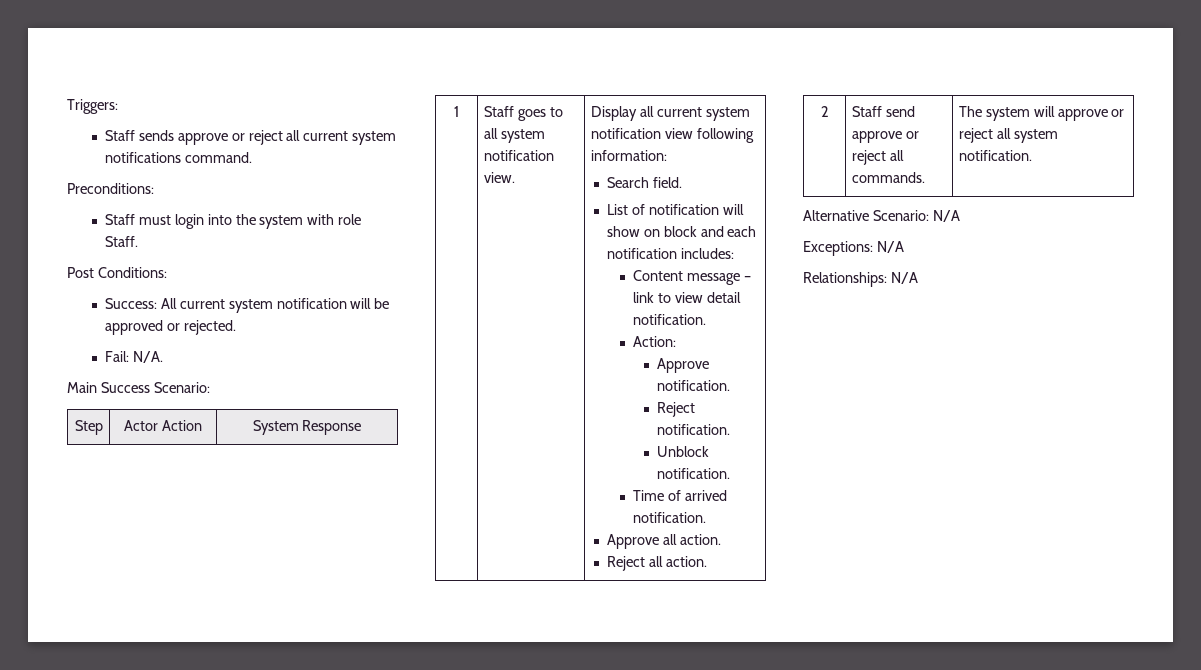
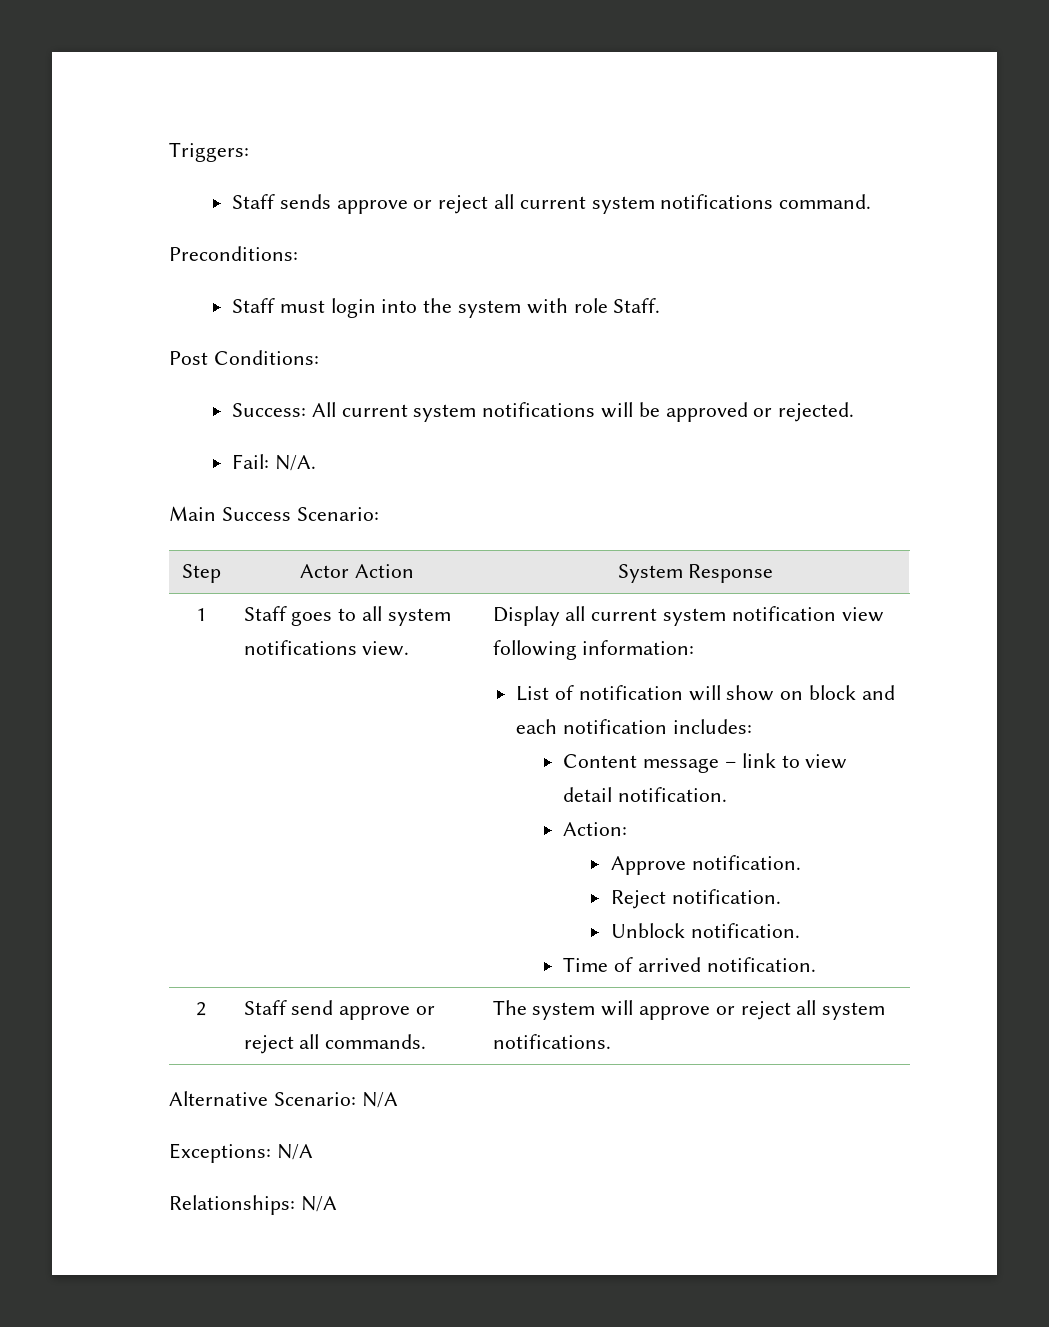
[276,298,347,309] notification -> [482,402,596,417] notifications
[483,150,554,161] notification -> [243,640,357,655] notifications
[606,177,682,188] // Search field. -> (695, 647) none
[606,534,721,549] [606,556,707,571] // Approve all action. // Reject all action. -> (816, 964) none
[958,150,1032,161] notification. -> [492,1034,611,1049] notifications.

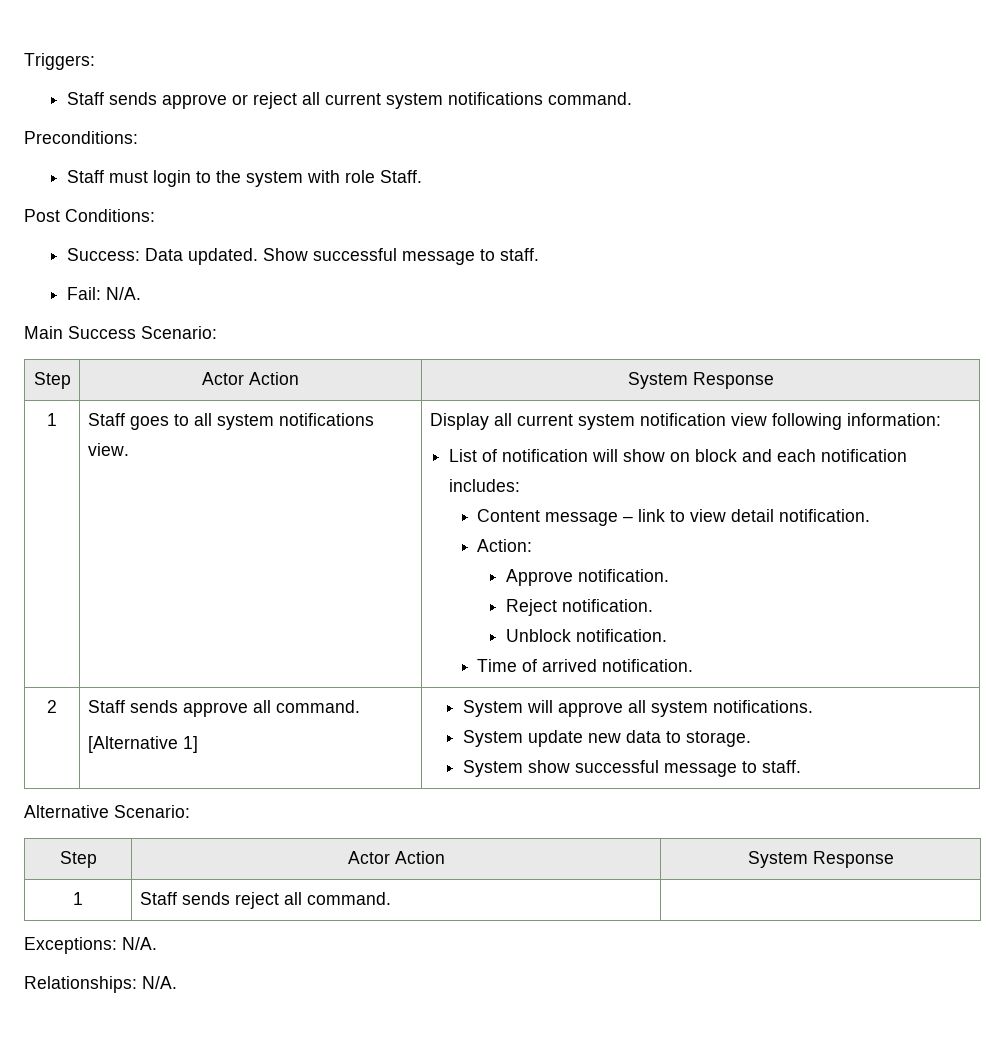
[381,299,418,313] into -> [195,171,211,183] to
[311,402,855,422] All current system notifications will be approved or rejected. -> [144,248,539,265] Data updated. Show successful message to staff.
[291,1000,435,1020] [243,1034,427,1054] [492,1000,886,1020] [492,1034,611,1049] [169,1091,398,1108] send approve or reject all commands. | The system will approve or reject all system notifications. // Alternative Scenario: N/A -> [129,700,360,717] [87,736,198,753] [463,700,814,717] [463,730,752,747] [463,760,802,777] [24,805,190,818] [59,851,97,868] [347,851,445,864] [747,851,894,868] [73,892,83,905] [139,892,391,909] sends approve all command. // [Alternative 1] | System will approve all system notifications. // System update new data to storage. // System show successful message to staff. // Alternative Scenario: // Step | Actor Action | System Response // 1 | Staff sends reject all command. |
[276,1144,313,1160] N/A -> [122,937,157,950] N/A.
[300,1196,337,1212] N/A -> [142,976,177,989] N/A.

